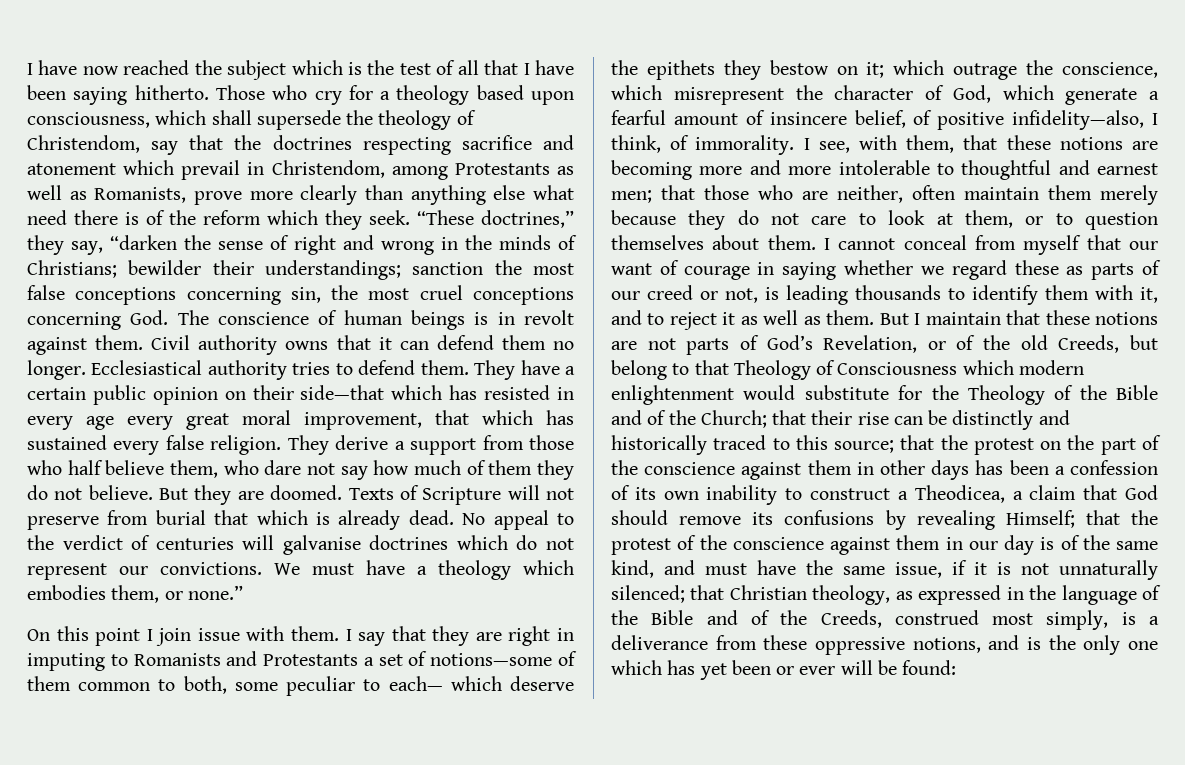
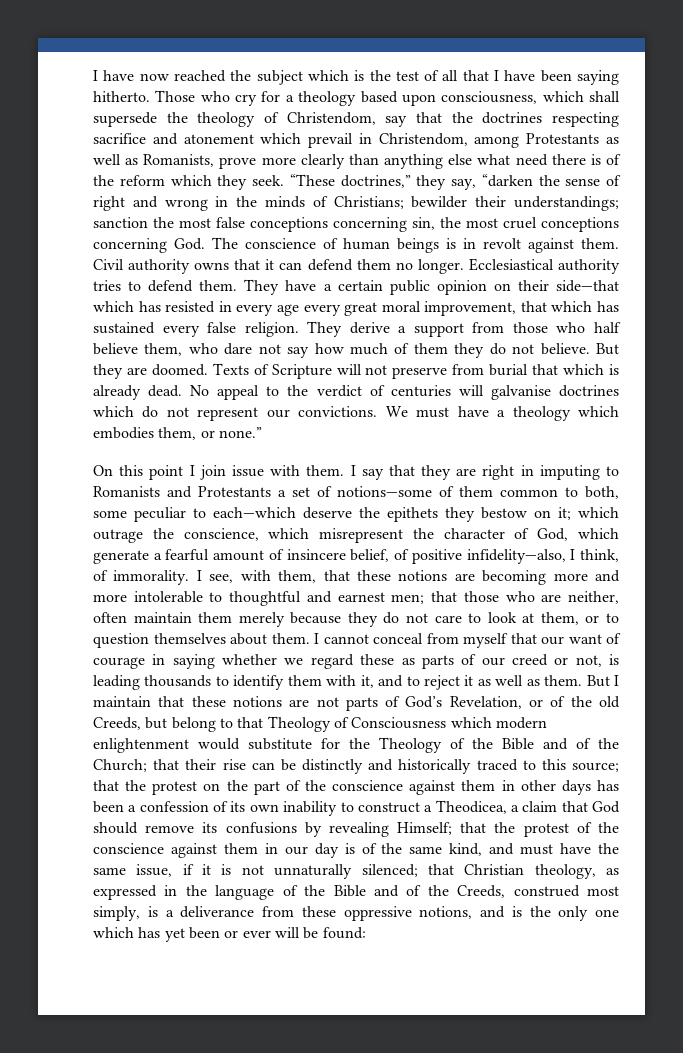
[388,676,502,691] each— which -> [213,507,296,518] each—which

